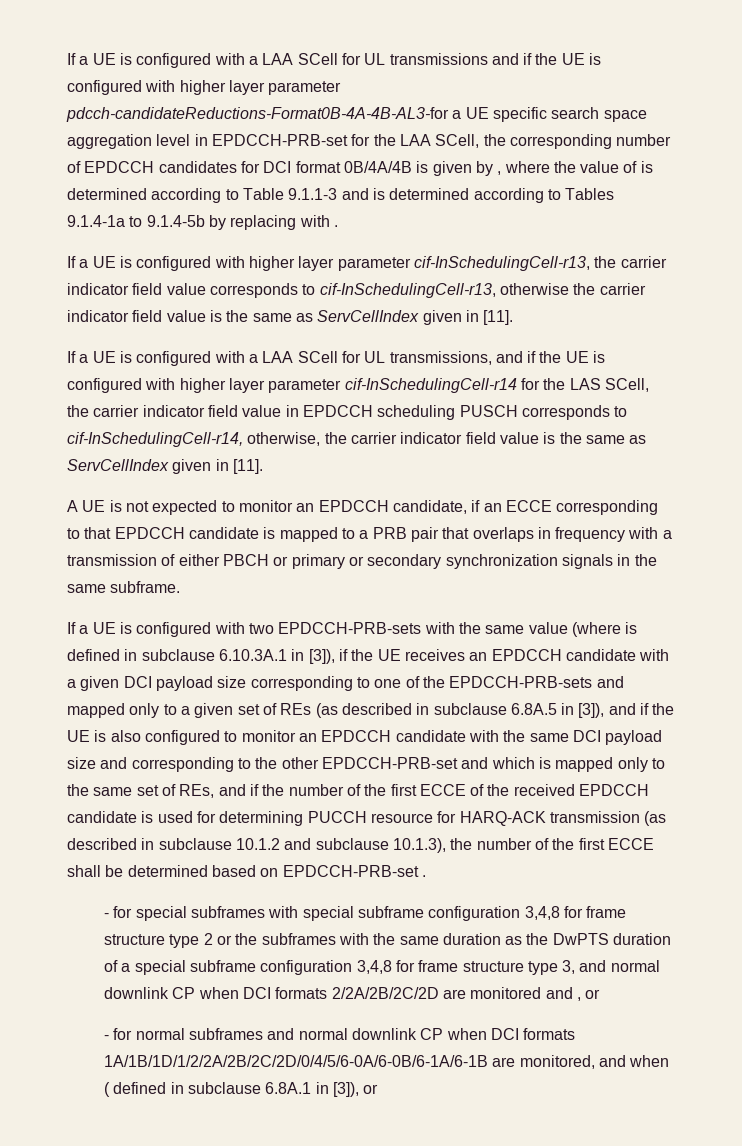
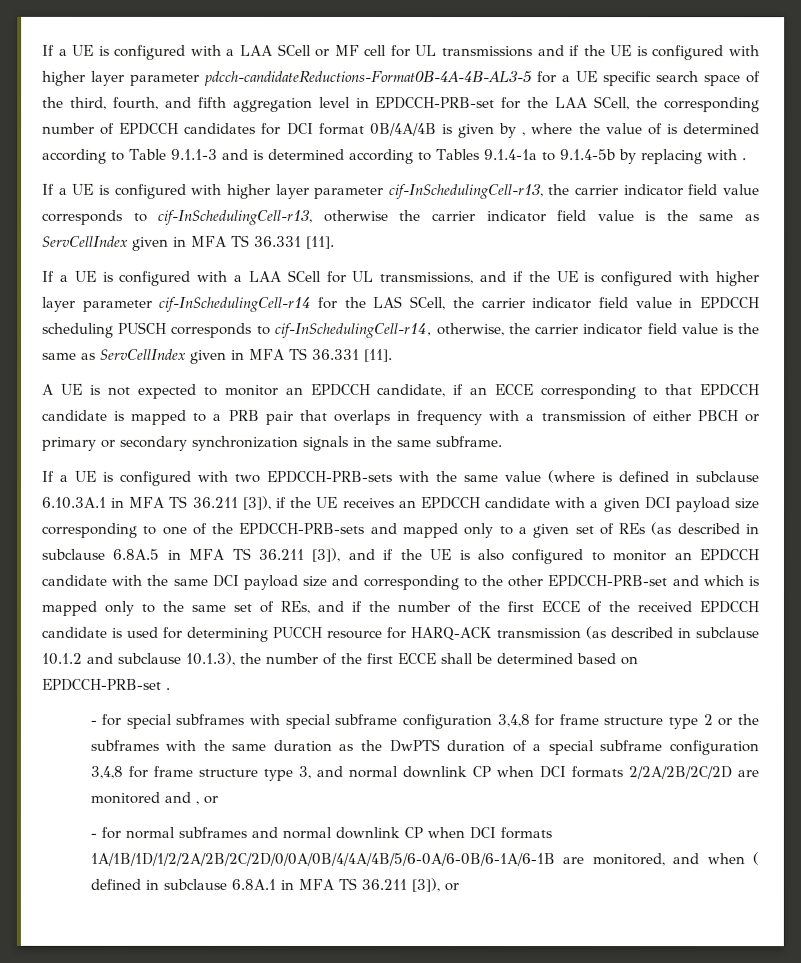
[67,53,338,68] If a UE is configured with a LAA SCell -> [42,43,388,60] If a UE is configured with a LAA SCell or MF cell
[66,107,449,122] pdcch-candidateReductions-Format0B-4A-4B-AL3-for -> [204,70,557,87] pdcch-candidateReductions-Format0B-4A-4B-AL3-5 for
(647, 116) none -> [746,71,761,84] [42,96,227,110] of the third, fourth, and fifth
(479, 316) none -> [191,234,302,247] MFA TS 36.331
(229, 465) none -> [249,347,360,360] MFA TS 36.331
(305, 655) none -> [128,495,238,508] MFA TS 36.211
(575, 709) none -> [188,547,305,560] MFA TS 36.211
[103,1055,488,1067] 1A/1B/1D/1/2/2A/2B/2C/2D/0/4/5/6-0A/6-0B/6-1A/6-1B -> [89,852,555,867] 1A/1B/1D/1/2/2A/2B/2C/2D/0/0A/0B/4/4A/4B/5/6-0A/6-0B/6-1A/6-1B
(329, 1088) none -> [297,877,407,891] MFA TS 36.211

